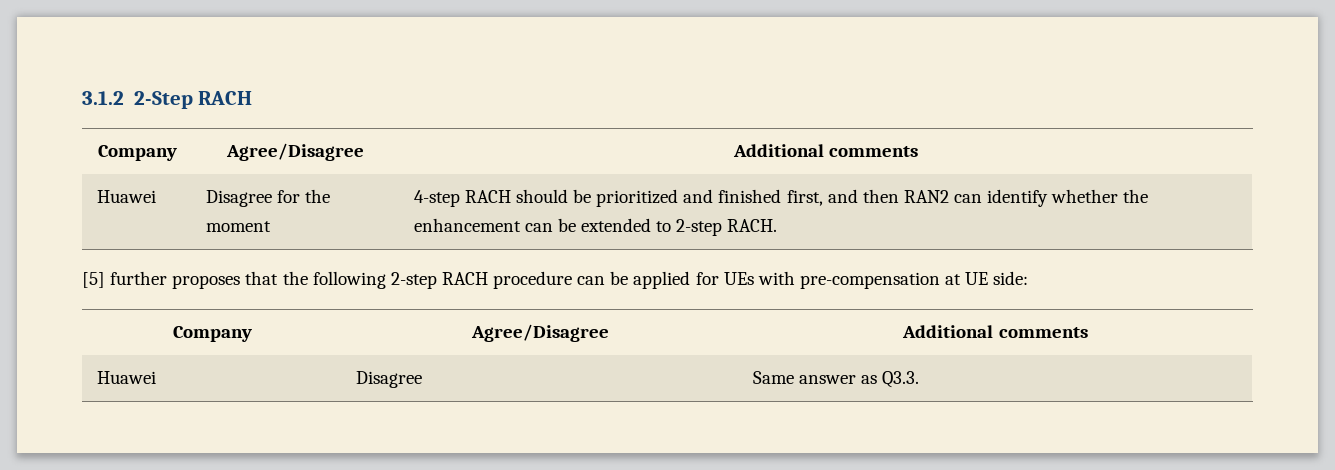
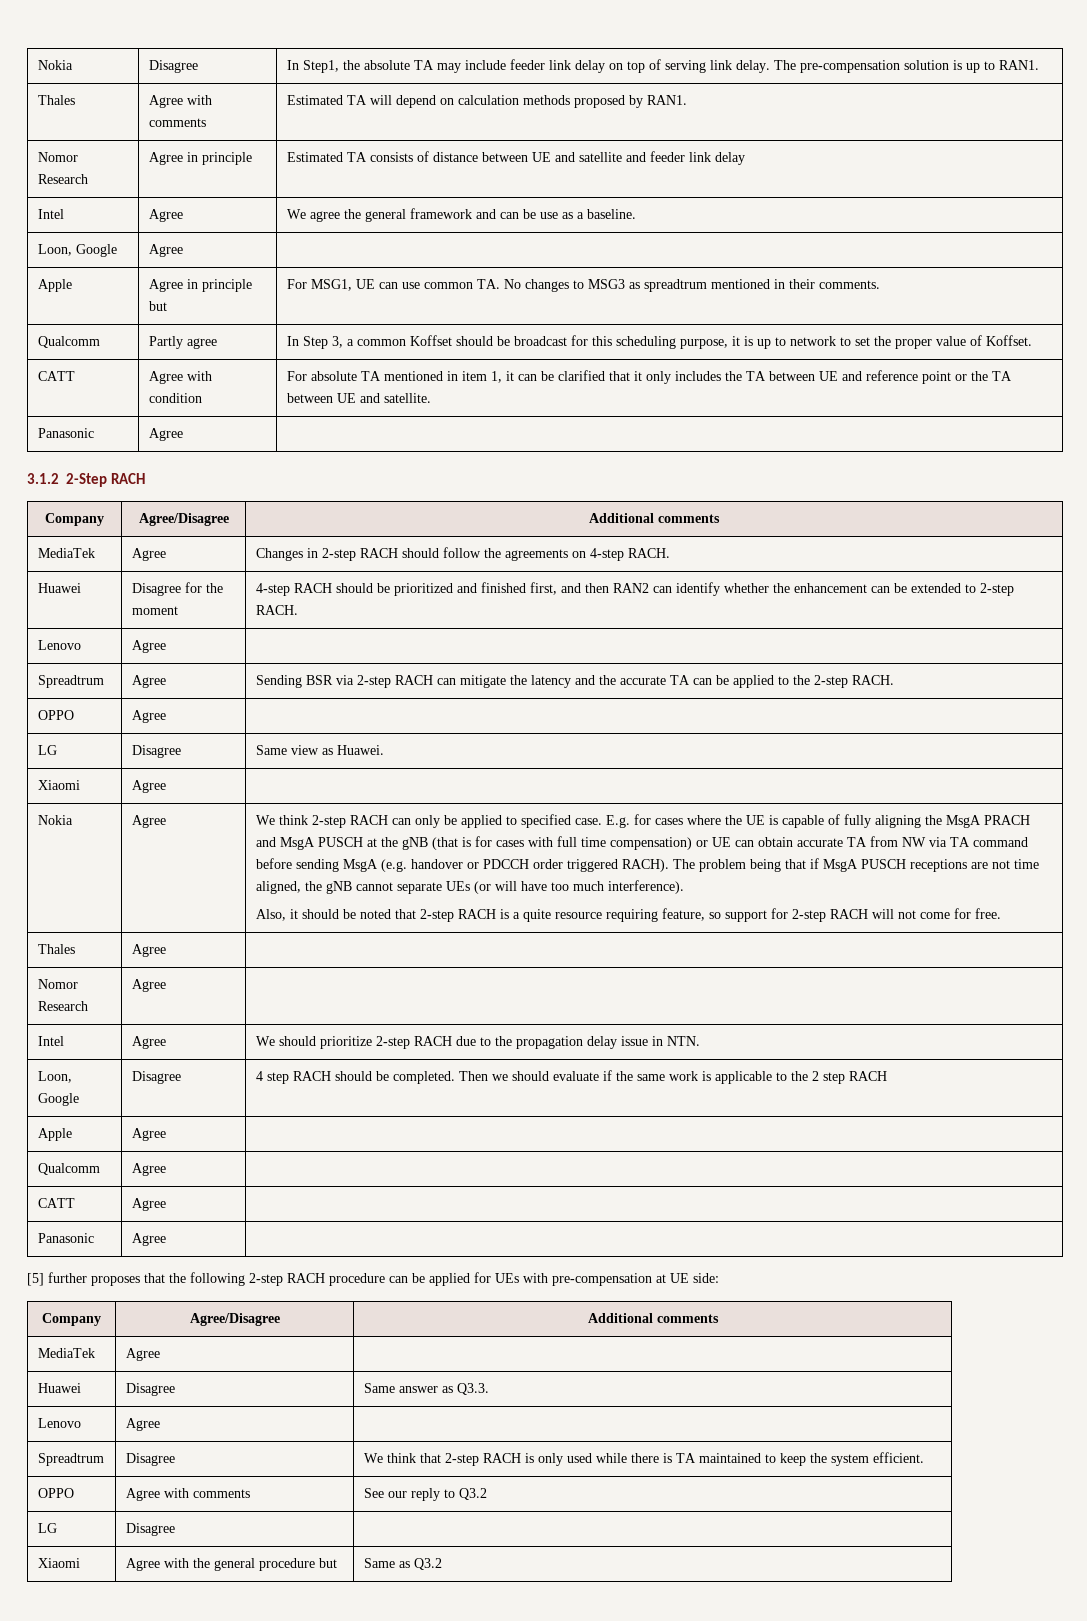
(82, 98) none -> [37,60,73,70] [148,60,198,73] [286,59,1039,73] [37,95,75,105] [148,95,212,108] [148,118,206,127] [286,95,687,108] [37,152,78,162] [37,174,88,184] [148,152,252,165] [286,151,745,165] [37,209,64,219] [148,209,183,222] [286,208,636,222] [37,244,117,257] [148,244,183,257] [37,279,72,292] [148,279,252,292] [148,301,167,311] [286,279,880,292] [37,336,100,348] [148,336,217,349] [286,335,1032,349] [37,371,75,381] [148,371,212,384] [148,393,202,403] [286,370,1012,384] [286,393,431,403] [37,428,94,438] [148,428,183,441] Nokia | Disagree | In Step1, the absolute TA may include feeder link delay on top of serving link delay. The pre-compensation solution is up to RAN1. // Thales | Agree with comments | Estimated TA will depend on calculation methods proposed by RAN1. // Nomor Research | Agree in principle | Estimated TA consists of distance between UE and satellite and feeder link delay // Intel | Agree | We agree the general framework and can be use as a baseline. // Loon, Google | Agree | // Apple | Agree in principle but | For MSG1, UE can use common TA. No changes to MSG3 as spreadtrum mentioned in their comments. // Qualcomm | Partly agree | In Step 3, a common Koffset should be broadcast for this scheduling purpose, it is up to network to set the proper value of Koffset. // CATT | Agree with condition | For absolute TA mentioned in item 1, it can be clarified that it only includes the TA between UE and reference point or the TA between UE and satellite. // Panasonic | Agree | //
(919, 151) none -> [37,548,95,558] [131,548,166,561] [255,547,670,561] // MediaTek | Agree | Changes in 2-step RACH should follow the agreements on 4-step RACH.
(778, 225) none -> [37,640,81,650] [131,640,166,653] [37,675,104,688] [131,675,166,688] [255,675,894,688] [37,710,74,720] [131,710,166,723] [37,745,57,755] [131,745,181,758] [255,745,384,755] [37,780,80,790] [131,780,166,793] [37,815,73,825] [131,815,166,828] [255,814,1030,828] [255,836,1028,850] [255,858,1039,872] [255,880,684,894] [255,908,1001,922] [37,944,75,954] [131,944,166,957] [37,979,78,989] [37,1001,88,1011] [131,979,166,992] [37,1036,64,1046] [131,1036,166,1049] [255,1036,700,1049] [37,1071,72,1083] [37,1093,79,1106] [131,1071,181,1084] [255,1070,887,1084] [37,1128,72,1141] [131,1128,166,1141] [37,1163,100,1175] [131,1163,166,1176] [37,1198,75,1208] [131,1198,166,1211] [37,1233,94,1243] [131,1233,166,1246] // Lenovo | Agree | // Spreadtrum | Agree | Sending BSR via 2-step RACH can mitigate the latency and the accurate TA can be applied to the 2-step RACH. // OPPO | Agree | // LG | Disagree | Same view as Huawei. // Xiaomi | Agree | // Nokia | Agree | We think 2-step RACH can only be applied to specified case. E.g. for cases where the UE is capable of fully aligning the MsgA PRACH and MsgA PUSCH at the gNB (that is for cases with full time compensation) or UE can obtain accurate TA from NW via TA command before sending MsgA (e.g. handover or PDCCH order triggered RACH). The problem being that if MsgA PUSCH receptions are not time aligned, the gNB cannot separate UEs (or will have too much interference). // Also, it should be noted that 2-step RACH is a quite resource requiring feature, so support for 2-step RACH will not come for free. // Thales | Agree | // Nomor Research | Agree | // Intel | Agree | We should prioritize 2-step RACH due to the propagation delay issue in NTN. // Loon, Google | Disagree | 4 step RACH should be completed. Then we should evaluate if the same work is applicable to the 2 step RACH // Apple | Agree | // Qualcomm | Agree | // CATT | Agree | // Panasonic | Agree |
(1088, 332) none -> [37,1348,95,1358] [125,1348,160,1361] // MediaTek | Agree |
(919, 379) none -> [37,1418,81,1428] [125,1418,160,1431] [37,1453,104,1466] [125,1453,175,1466] [363,1452,924,1466] [37,1488,74,1498] [125,1488,250,1501] [363,1488,487,1501] [37,1523,57,1533] [125,1523,175,1536] [37,1558,80,1568] [125,1558,337,1571] [363,1558,442,1570] // Lenovo | Agree | // Spreadtrum | Disagree | We think that 2-step RACH is only used while there is TA maintained to keep the system efficient. // OPPO | Agree with comments | See our reply to Q3.2 // LG | Disagree | // Xiaomi | Agree with the general procedure but | Same as Q3.2

